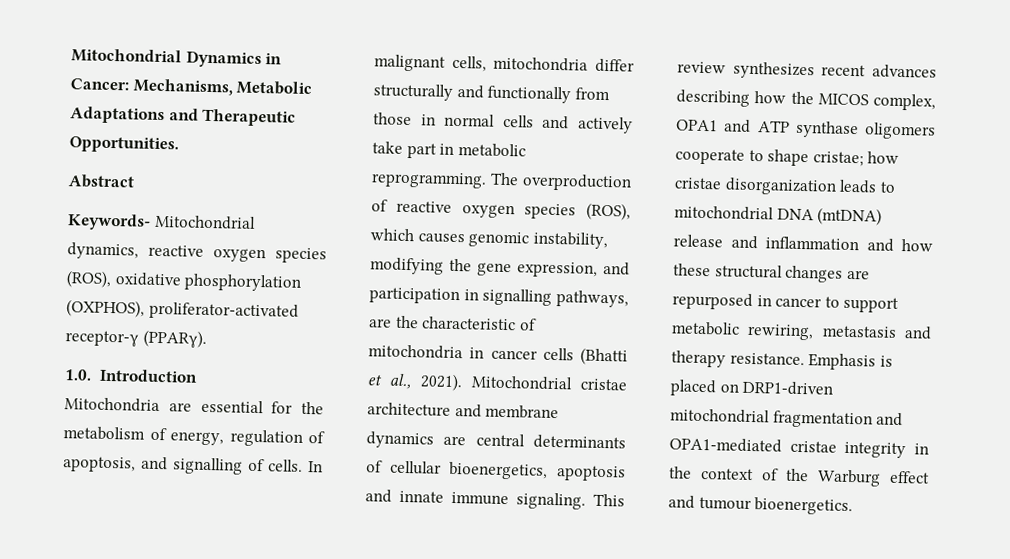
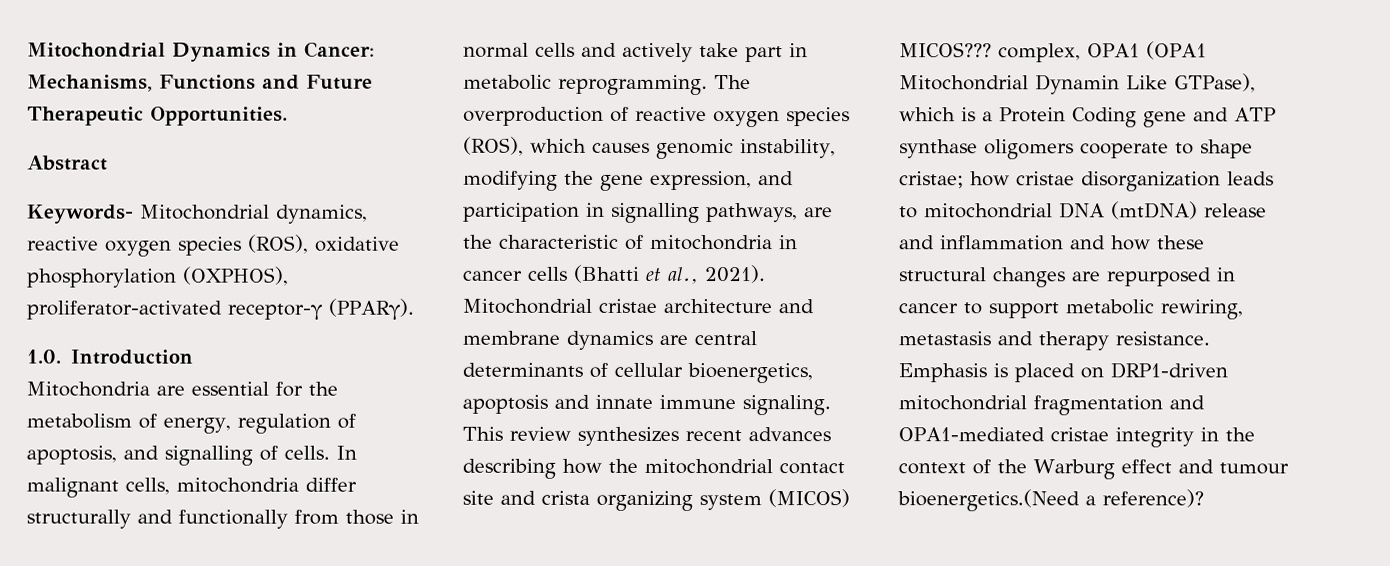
[236,80,313,96] [70,106,199,125] Metabolic Adaptations and -> [159,74,373,90] Functions and Future
[817,93,936,111] [676,119,718,132] MICOS complex, OPA1 -> [644,458,845,475] [462,489,850,511] [899,41,1207,63] [899,73,1256,95] [899,107,1187,128] mitochondrial contact site and crista organizing system (MICOS) MICOS??? complex, OPA1 (OPA1 Mitochondrial Dynamin Like GTPase), which is a Protein Coding gene
[754,497,854,516] bioenergetics. -> [897,489,1204,512] bioenergetics.(Need a reference)?

